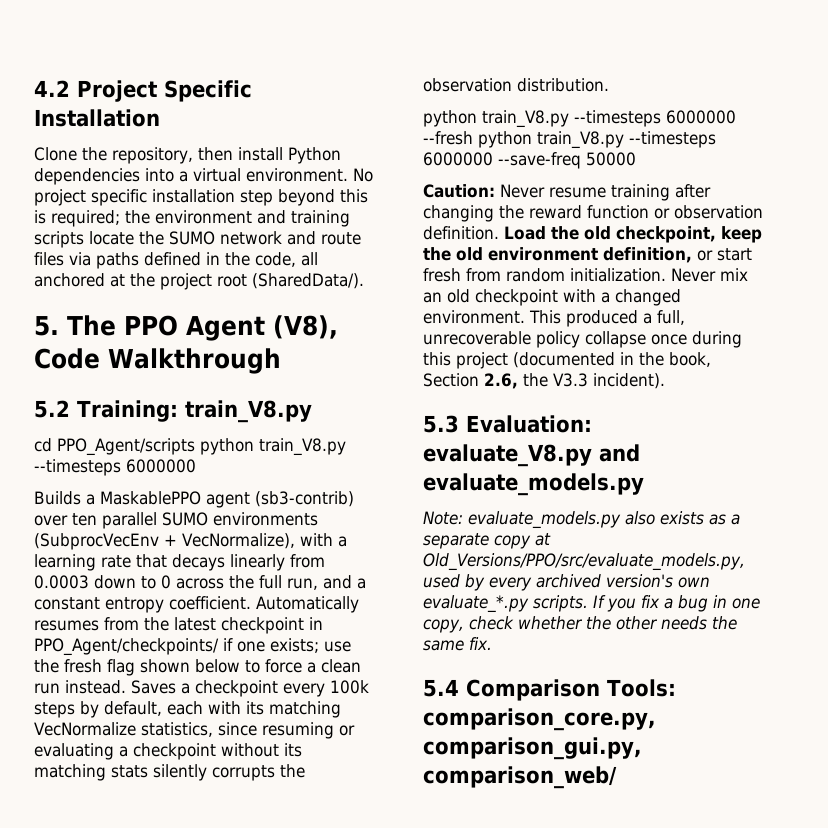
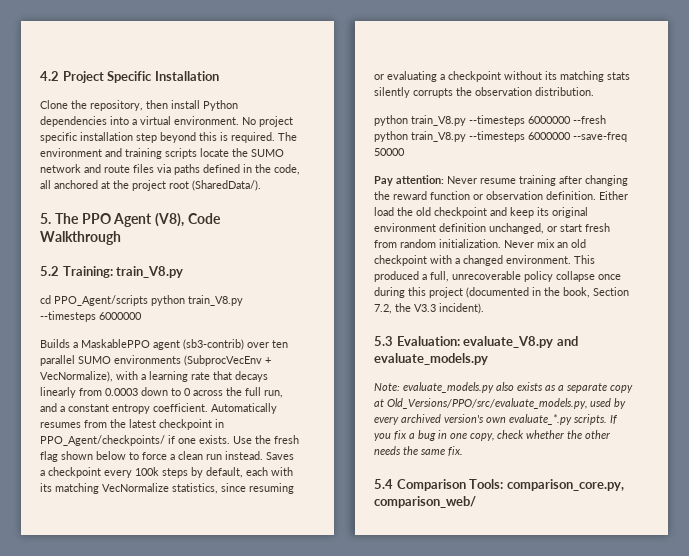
[51,210,150,227] required; the -> [231,132,297,143] required. The
[270,638,351,653] exists; use -> [199,435,252,444] exists. Use
[423,184,495,198] Caution: -> [374,175,444,186] Pay attention:
[504,226,762,243] [423,247,692,263] Load the old checkpoint, keep the old environment definition, -> [599,191,628,200] [374,207,588,218] [374,223,544,234] Either load the old checkpoint and keep its original environment definition unchanged,
[484,373,518,389] 2.6, -> [374,304,392,314] 7.2,
[423,737,642,760] comparison_gui.py, -> (624, 485) none

